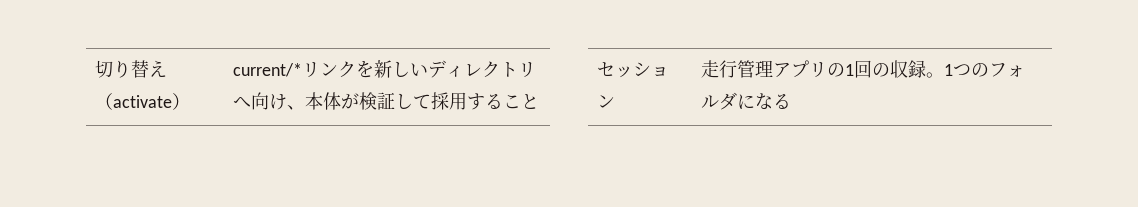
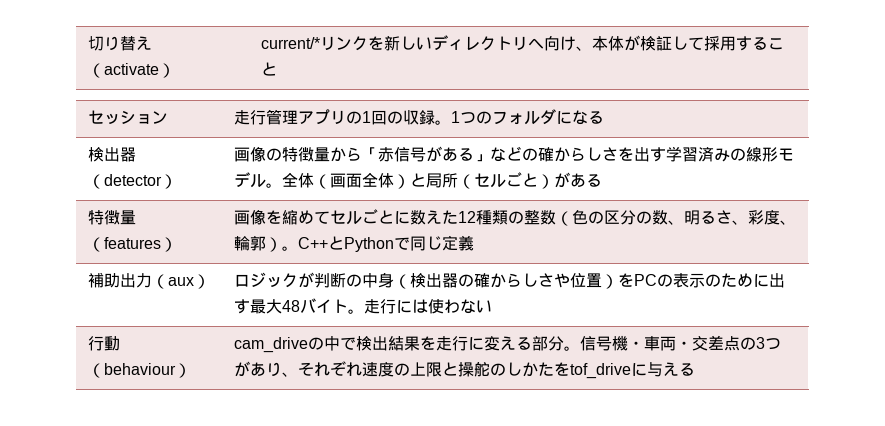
(792, 101) none -> [88,147,137,162] [88,174,178,189] [234,146,795,162] [234,172,603,189] [88,210,137,225] [88,237,178,252] [234,209,797,226] [234,235,475,252] [88,272,211,289] [234,272,786,289] [234,298,493,314] [88,336,121,351] [88,363,192,378] [234,335,782,353] [234,361,696,379] // 検出器（detector） | 画像の特徴量から「赤信号がある」などの確からしさを出す学習済みの線形モデル。全体（画面全体）と局所（セルごと）がある // 特徴量（features） | 画像を縮めてセルごとに数えた12種類の整数（色の区分の数、明るさ、彩度、輪郭）。C++とPythonで同じ定義 // 補助出力（aux） | ロジックが判断の中身（検出器の確からしさや位置）をPCの表示のために出す最大48バイト。走行には使わない // 行動（behaviour） | cam_driveの中で検出結果を走行に変える部分。信号機・車両・交差点の3つがあり、それぞれ速度の上限と操舵のしかたをtof_driveに与える

